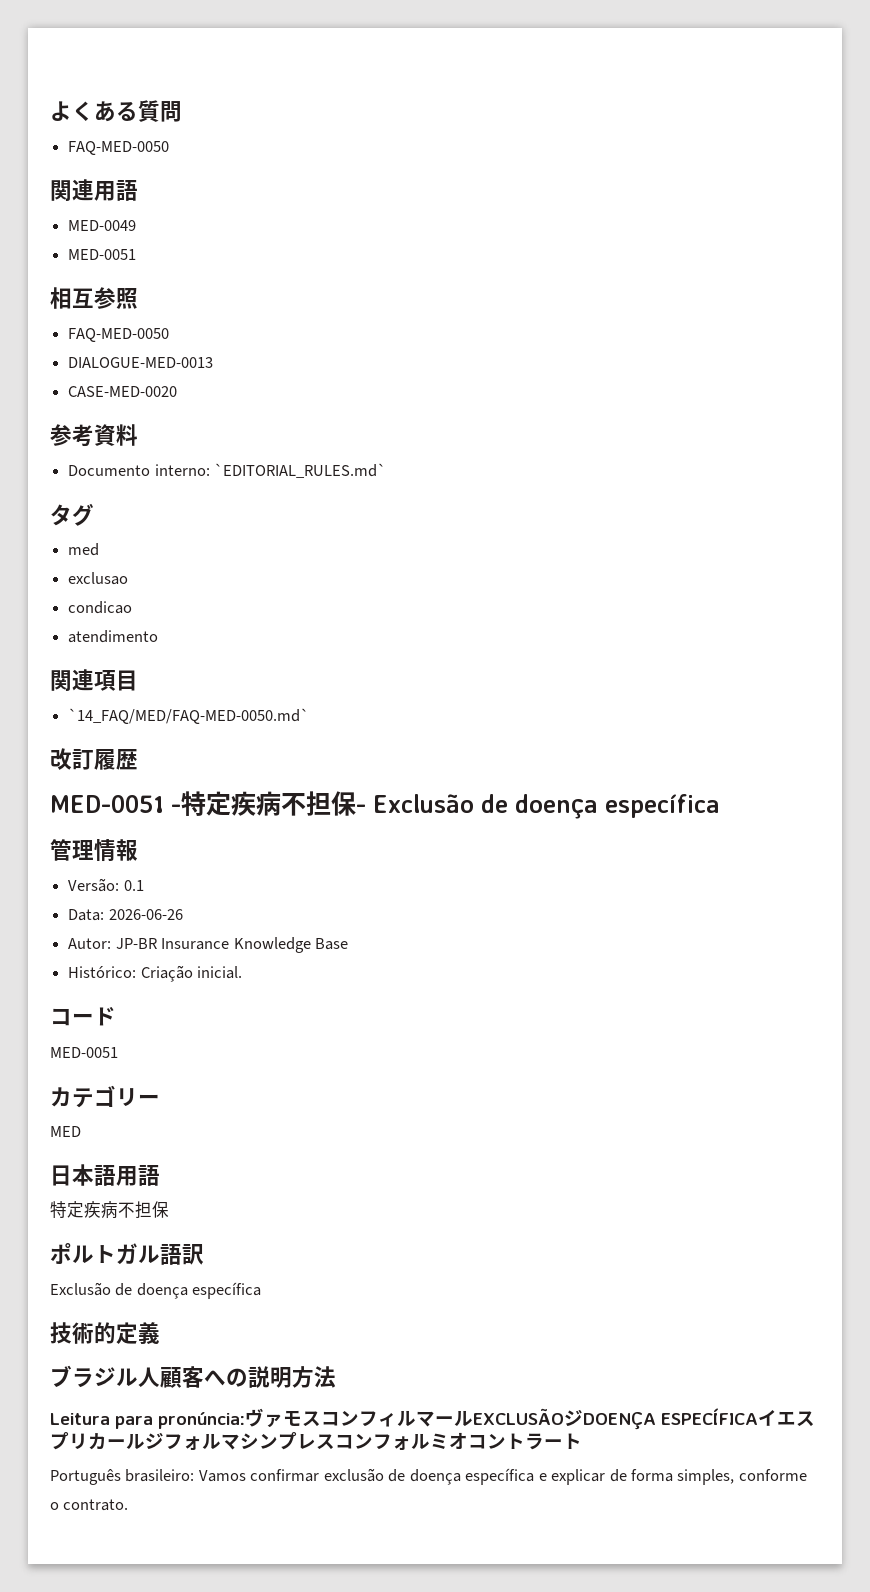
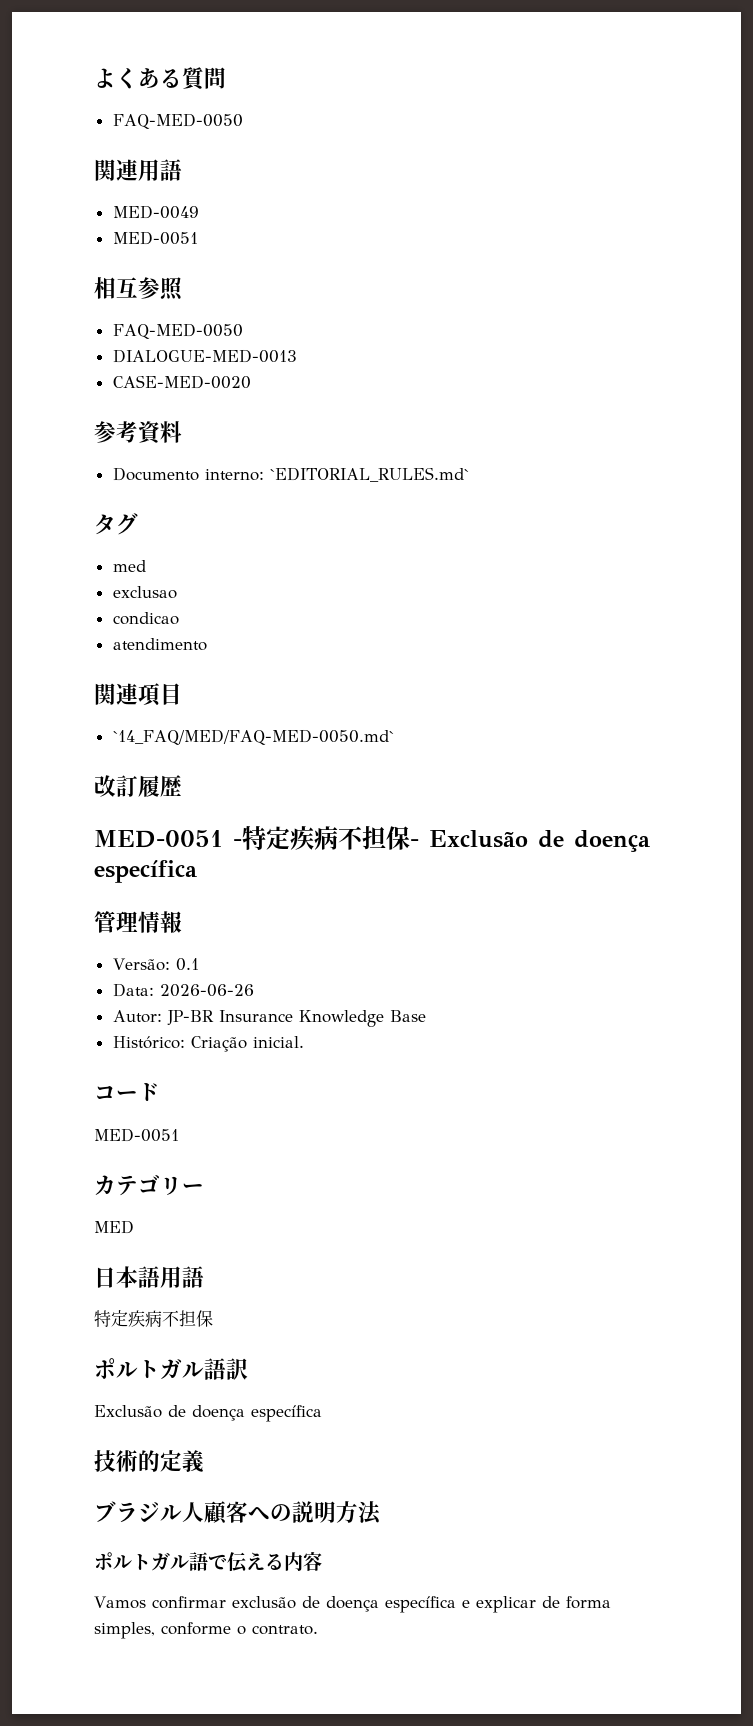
[50,1408,815,1430] [50,1432,582,1450] [50,1469,195,1485] Leitura para pronúncia:ヴァモスコンフィルマールEXCLUSÃOジDOENÇA ESPECÍFICAイエスプリカールジフォルマシンプレスコンフォルミオコントラート // Português brasileiro: -> [94,1552,322,1573] ポルトガル語で伝える内容 //

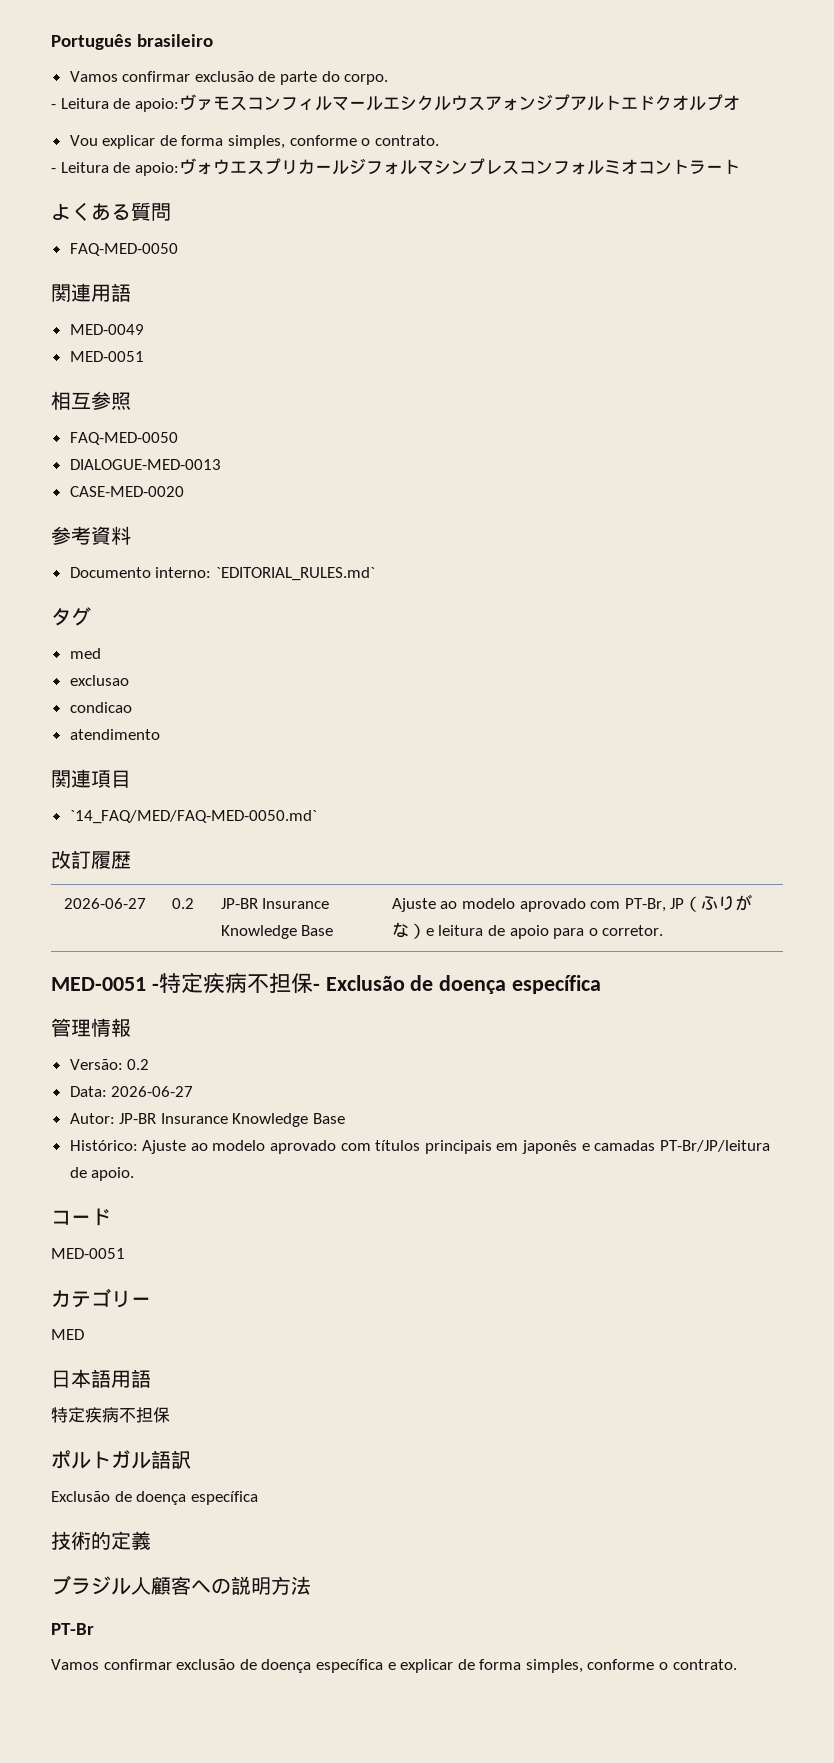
(94, 78) none -> [51,34,213,50] [69,71,389,85] [51,94,740,112] [69,135,439,149] [51,158,740,176] Português brasileiro // Vamos confirmar exclusão de parte do corpo. // - Leitura de apoio:ヴァモスコンフィルマールエシクルウスアォンジプアルトエドクオルプオ // Vou explicar de forma simples, conforme o contrato. // - Leitura de apoio:ヴォウエスプリカールジフォルマシンプレスコンフォルミオコントラート //
(182, 786) none -> [63,898,146,909] [171,898,194,909] [220,898,330,909] [220,925,334,939] [391,894,753,912] [391,922,664,939] // 2026-06-27 | 0.2 | JP-BR Insurance Knowledge Base | Ajuste ao modelo aprovado com PT-Br, JP（ふりがな）e leitura de apoio para o corretor.
[175,958,199,971] 0.1 -> [127,1059,150,1070] 0.2
[159,984,254,997] 2026-06-26 -> [111,1086,194,1097] 2026-06-27
[190,1036,304,1052] Criação inicial. -> [142,1140,770,1154] [69,1167,135,1181] Ajuste ao modelo aprovado com títulos principais em japonês e camadas PT-Br/JP/leitura de apoio.
[94,1552,322,1573] ポルトガル語で伝える内容 -> [51,1623,94,1635] PT-Br

